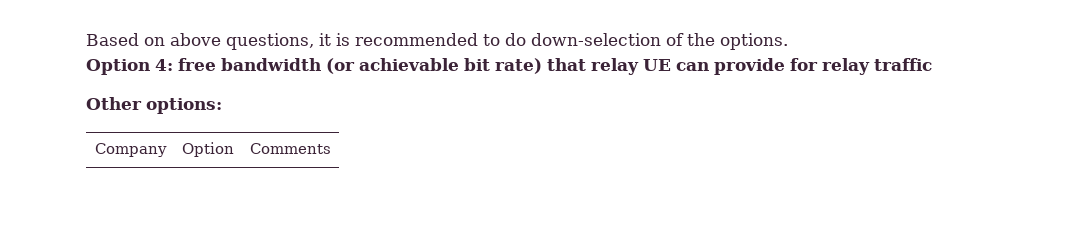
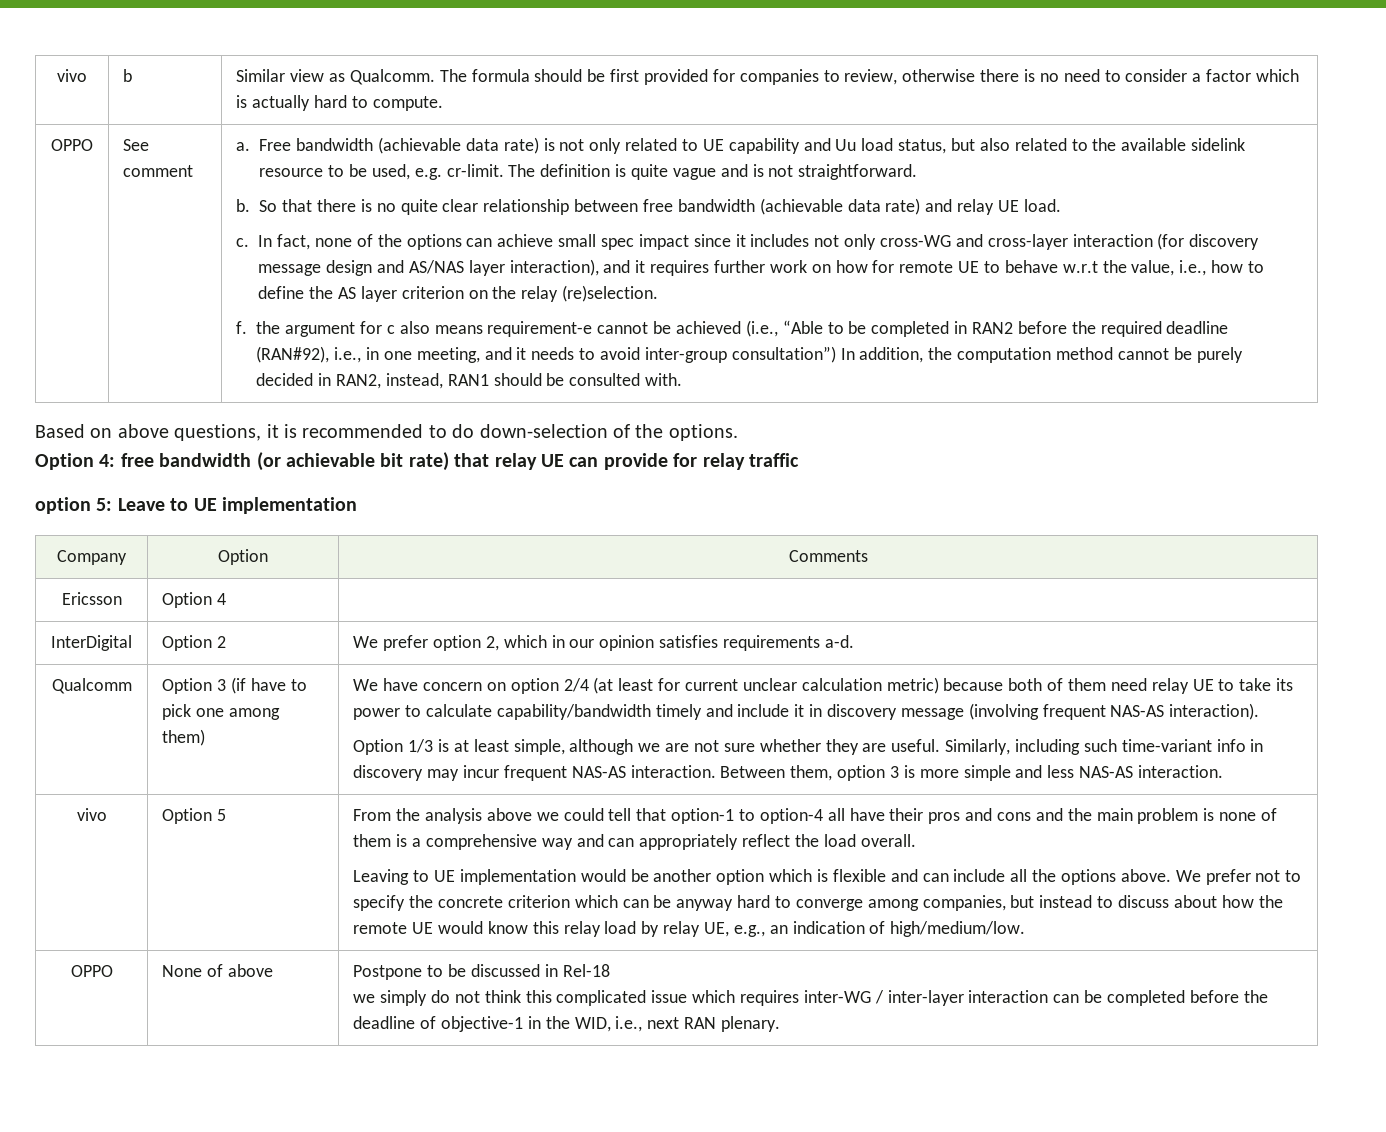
(86, 39) none -> [57,69,87,82] [123,69,133,82] [236,69,1299,85] [236,95,443,111] [51,139,93,151] [123,139,150,151] [123,165,194,177] [236,137,1246,154] [259,164,918,180] [236,198,1061,215] [236,233,1260,250] [258,259,1264,276] [258,285,659,302] [236,320,1229,337] [256,346,1243,363] [256,373,683,389] vivo | b | Similar view as Qualcomm. The formula should be first provided for companies to review, otherwise there is no need to consider a factor which is actually hard to compute. // OPPO | See comment | a. Free bandwidth (achievable data rate) is not only related to UE capability and Uu load status, but also related to the available sidelink resource to be used, e.g. cr-limit. The definition is quite vague and is not straightforward. // b. So that there is no quite clear relationship between free bandwidth (achievable data rate) and relay UE load. // c. In fact, none of the options can achieve small spec impact since it includes not only cross-WG and cross-layer interaction (for discovery message design and AS/NAS layer interaction), and it requires further work on how for remote UE to behave w.r.t the value, i.e., how to define the AS layer criterion on the relay (re)selection. // f. the argument for c also means requirement-e cannot be achieved (i.e., “Able to be completed in RAN2 before the required deadline (RAN#92), i.e., in one meeting, and it needs to avoid inter-group consultation”) In addition, the computation method cannot be purely decided in RAN2, instead, RAN1 should be consulted with. //
[86,97,222,114] [94,143,167,157] [181,142,234,157] [249,143,331,154] Other options: // Company | Option | Comments -> [35,497,357,514] [57,550,127,565] [218,549,268,565] [788,550,868,562] [61,592,122,605] [162,592,227,608] [51,635,132,651] [162,635,227,651] [353,635,854,651] [51,678,132,694] [162,677,307,694] [162,704,280,720] [162,729,206,746] [353,677,1294,694] [353,703,1260,720] [353,739,1264,755] [353,765,1223,781] [76,808,107,821] [162,808,227,824] [353,808,1277,824] [353,834,916,850] [353,869,1302,885] [353,895,1283,911] [353,921,1026,937] [70,965,113,977] [162,964,273,977] [353,964,610,980] [353,990,1268,1006] [353,1016,780,1032] option 5: Leave to UE implementation // Company | Option | Comments // Ericsson | Option 4 | // InterDigital | Option 2 | We prefer option 2, which in our opinion satisfies requirements a-d. // Qualcomm | Option 3 (if have to pick one among them) | We have concern on option 2/4 (at least for current unclear calculation metric) because both of them need relay UE to take its power to calculate capability/bandwidth timely and include it in discovery message (involving frequent NAS-AS interaction). // Option 1/3 is at least simple, although we are not sure whether they are useful. Similarly, including such time-variant info in discovery may incur frequent NAS-AS interaction. Between them, option 3 is more simple and less NAS-AS interaction. // vivo | Option 5 | From the analysis above we could tell that option-1 to option-4 all have their pros and cons and the main problem is none of them is a comprehensive way and can appropriately reflect the load overall. // Leaving to UE implementation would be another option which is flexible and can include all the options above. We prefer not to specify the concrete criterion which can be anyway hard to converge among companies, but instead to discuss about how the remote UE would know this relay load by relay UE, e.g., an indication of high/medium/low. // OPPO | None of above | Postpone to be discussed in Rel-18 // we simply do not think this complicated issue which requires inter-WG / inter-layer interaction can be completed before the deadline of objective-1 in the WID, i.e., next RAN plenary.

